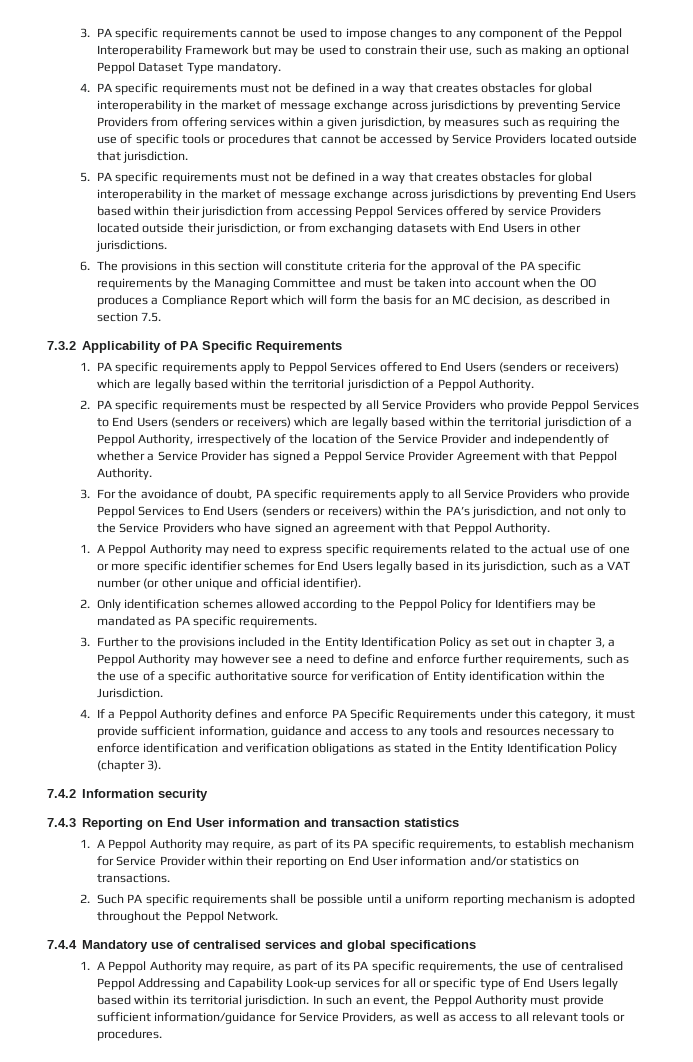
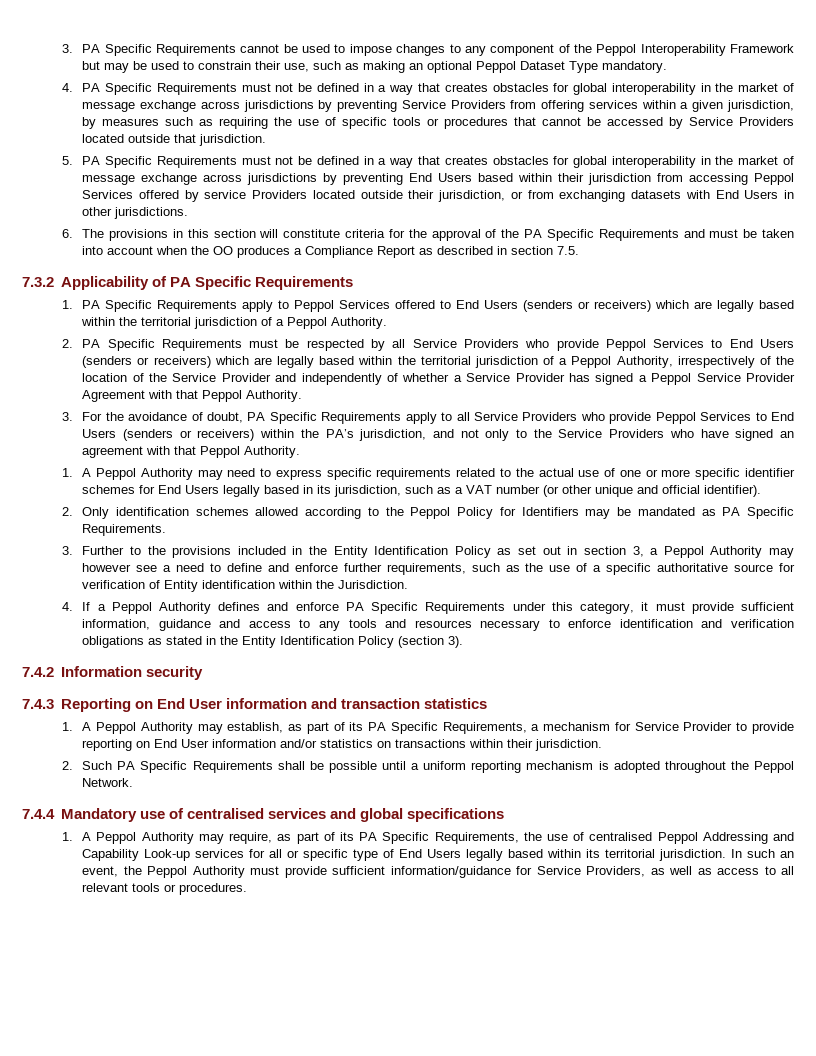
[115,28,237,40] specific requirements -> [104,44,236,56] Specific Requirements
[115,83,237,95] specific requirements -> [105,83,237,95] Specific Requirements
[115,172,237,184] specific requirements -> [105,156,237,168] Specific Requirements
[538,261,582,273] [96,278,337,290] specific requirements by the Managing Committee -> [546,229,679,241] Specific Requirements
[271,295,523,306] which will form the basis for an MC decision, -> (416, 252) none
[115,362,237,374] specific requirements -> [105,300,238,312] Specific Requirements
[115,400,237,412] specific requirements -> [107,339,242,351] Specific Requirements
[274,489,396,501] specific requirements -> [269,412,402,424] Specific Requirements
[193,616,318,628] specific requirements. -> [747,507,794,519] [82,524,167,536] Specific Requirements.
[548,637,593,649] chapter -> [583,546,626,555] section
[96,760,145,772] (chapter -> [398,636,445,648] (section
[232,839,566,851] require, as part of its PA specific requirements, to establish -> [227,722,540,734] establish, as part of its PA Specific Requirements, a
[208,856,274,866] within their -> [736,722,795,734] to provide
[96,873,170,883] transactions. -> [395,739,603,751] transactions within their jurisdiction.
[145,894,268,906] specific requirements -> [140,761,273,773] Specific Requirements
[371,961,497,973] specific requirements, -> [382,832,519,844] Specific Requirements,

